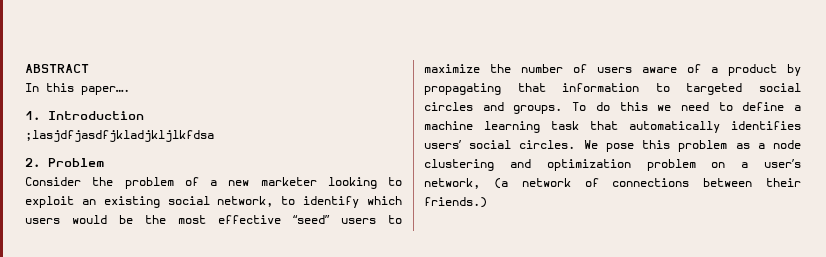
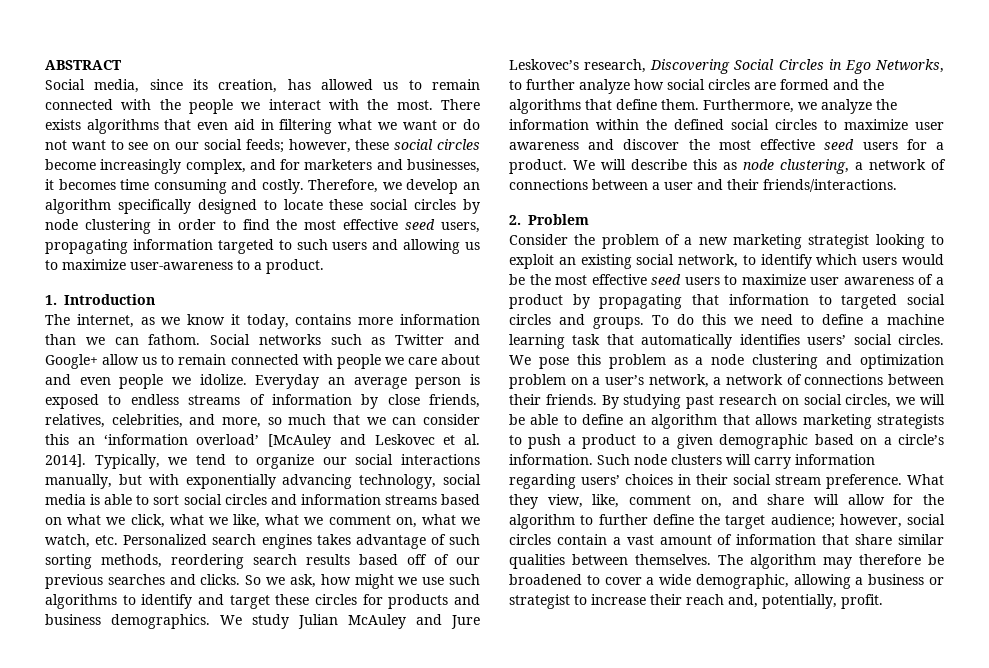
[25,83,130,95] [25,111,144,120] [25,130,214,142] In this paper…. // 1. Introduction // ;lasjdfjasdfjkladjkljlkfdsa -> [45,79,480,93] [45,99,480,114] [45,119,481,134] [45,139,480,153] [45,159,480,174] [45,179,480,194] [45,199,480,214] [45,219,480,234] [45,239,480,254] [45,259,324,274] [45,294,155,305] [45,314,480,329] [45,334,480,345] [45,354,481,369] [45,374,481,389] [45,394,480,409] [45,414,481,428] [45,434,480,449] [45,454,480,469] [45,474,481,489] [45,494,480,505] [45,514,481,528] [45,534,480,549] [45,554,480,569] [45,574,480,589] [45,594,481,609] [45,614,480,629] [509,59,945,74] [509,79,884,94] [509,99,897,114] [509,119,944,130] [509,139,944,150] [509,159,946,174] [509,179,897,192] Social media, since its creation, has allowed us to remain connected with the people we interact with the most. There exists algorithms that even aid in filtering what we want or do not want to see on our social feeds; however, these social circles become increasingly complex, and for marketers and businesses, it becomes time consuming and costly. Therefore, we develop an algorithm specifically designed to locate these social circles by node clustering in order to find the most effective seed users, propagating information targeted to such users and allowing us to maximize user-awareness to a product. // 1. Introduction // The internet, as we know it today, contains more information than we can fathom. Social networks such as Twitter and Google+ allow us to remain connected with people we care about and even people we idolize. Everyday an average person is exposed to endless streams of information by close friends, relatives, celebrities, and more, so much that we can consider this an ‘information overload’ [McAuley and Leskovec et al. 2014]. Typically, we tend to organize our social interactions manually, but with exponentially advancing technology, social media is able to sort social circles and information streams based on what we click, what we like, what we comment on, what we watch, etc. Personalized search engines takes advantage of such sorting methods, reordering search results based off of our previous searches and clicks. So we ask, how might we use such algorithms to identify and target these circles for products and business demographics. We study Julian McAuley and Jure Leskovec’s research, Discovering Social Circles in Ego Networks, to further analyze how social circles are formed and the algorithms that define them. Furthermore, we analyze the information within the defined social circles to maximize user awareness and discover the most effective seed users for a product. We will describe this as node clustering, a network of connections between a user and their friends/interactions.
[260,177,317,186] marketer -> [733,234,870,249] marketing strategist
[293,215,330,224] “seed” -> [651,274,682,285] seed
[490,64,677,73] the number of users aware -> [810,277,914,285] user awareness
[493,178,508,189] (a -> [713,377,722,385] a
[424,197,487,208] friends.) -> [545,394,945,409] [509,414,944,429] [509,434,944,449] [509,454,875,469] [509,474,944,489] [509,494,944,509] [509,514,945,529] [509,534,944,545] [509,554,944,569] [509,574,944,589] [509,594,883,609] friends. By studying past research on social circles, we will be able to define an algorithm that allows marketing strategists to push a product to a given demographic based on a circle’s information. Such node clusters will carry information regarding users’ choices in their social stream preference. What they view, like, comment on, and share will allow for the algorithm to further define the target audience; however, social circles contain a vast amount of information that share similar qualities between themselves. The algorithm may therefore be broadened to cover a wide demographic, allowing a business or strategist to increase their reach and, potentially, profit.

